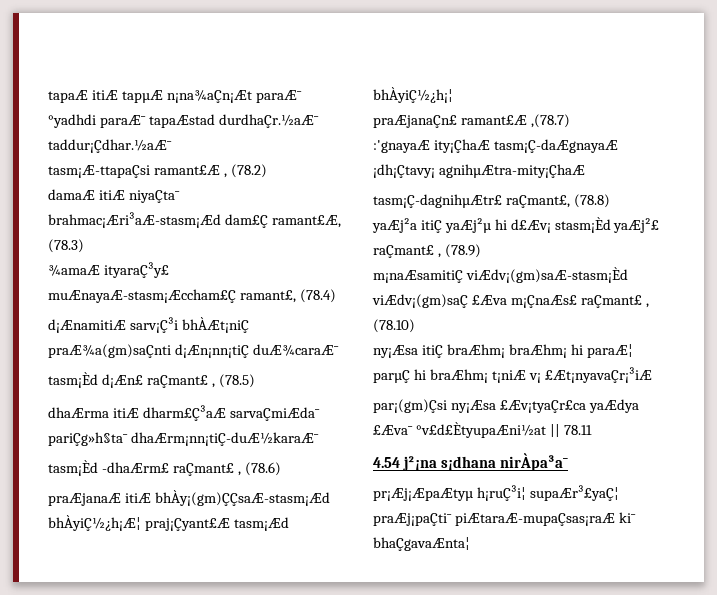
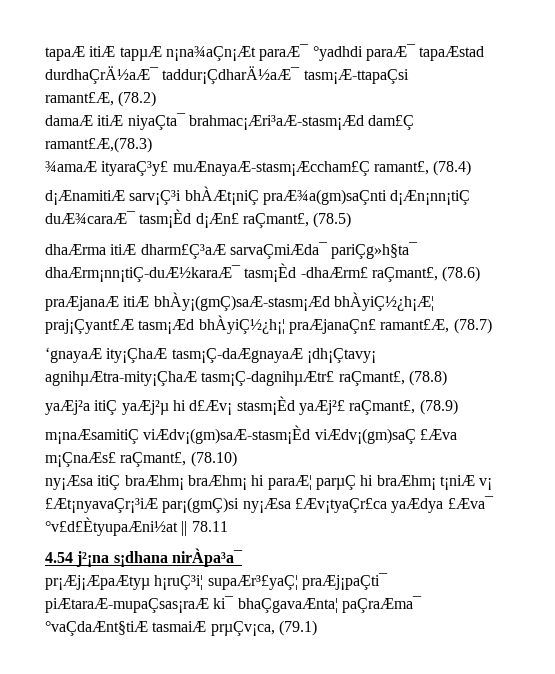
[218,114,319,128] [48,139,172,153] [48,165,227,178] durdhaÇr.½aÆ¯ taddur¡Çdhar.½aÆ¯ // tasm¡Æ-ttapaÇsi ramant£Æ , -> [45,66,409,84] [45,92,114,106] durdhaÇrÄ½aÆ¯ taddur¡ÇdharÄ½aÆ¯ tasm¡Æ-ttapaÇsi // ramant£Æ,
[271,215,341,228] [48,239,84,253] ramant£Æ, (78.3) -> [45,137,152,153] ramant£Æ,(78.3)
(339, 350) // -> (136, 217) none
[146,375,215,388] raÇmant£ , -> [242,213,309,228] raÇmant£,
(319, 439) // -> (241, 273) none
[172,463,241,476] raÇmant£ , -> [371,267,438,282] raÇmant£,
[154,490,330,506] bhÀy¡(gm)ÇÇsaÆ-stasm¡Æd -> [153,292,330,311] bhÀy¡(gmÇ)saÆ-stasm¡Æd
[373,114,570,128] [373,140,430,153] // praÆjanaÇn£ ramant£Æ ,(78.7) // :'gnayaÆ -> [288,318,492,334] [45,347,102,363] praÆjanaÇn£ ramant£Æ, (78.7) // ‘gnayaÆ
(585, 171) // -> (197, 378) none
[373,245,441,258] raÇmant£ , -> [349,400,416,415] raÇmant£,
[580,295,649,308] raÇmant£ , -> [120,452,187,467] raÇmant£,
[373,399,447,413] // par¡(gm)Çsi -> [162,497,240,513] par¡(gmÇ)si
(470, 544) none -> [341,596,422,613] [45,620,317,636] paÇraÆma¯ °vaÇdaÆnt§tiÆ tasmaiÆ prµÇv¡ca, (79.1)

